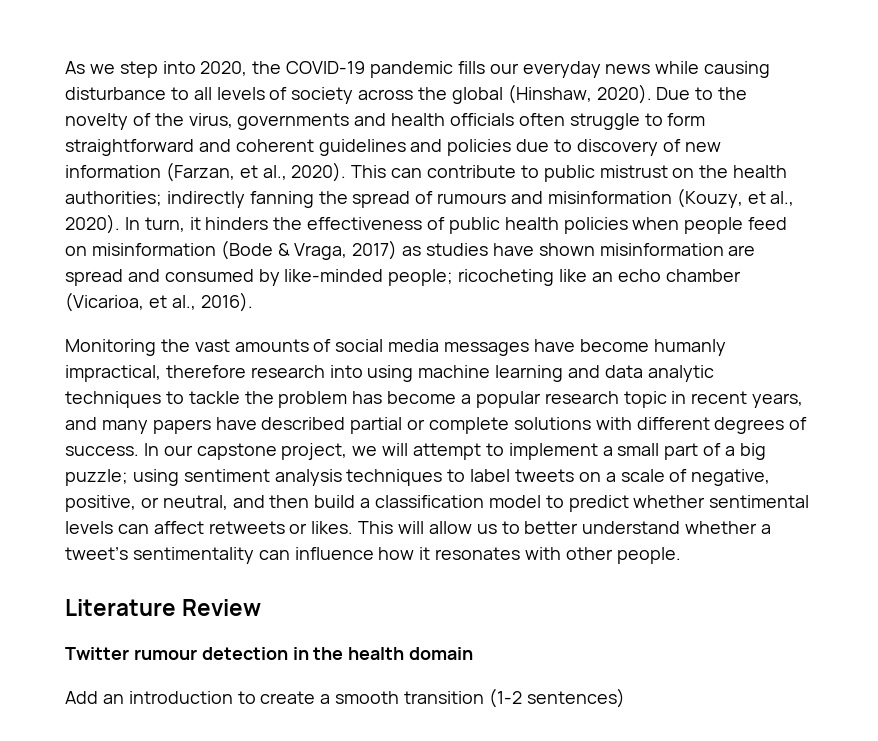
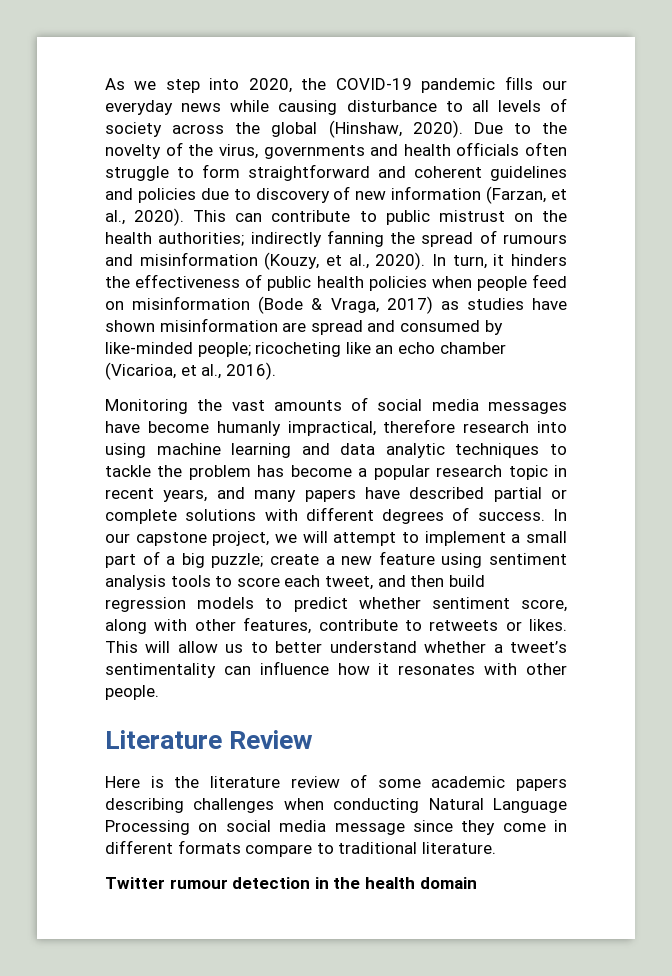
[132,469,771,486] [65,495,810,512] [65,521,204,534] using sentiment analysis techniques to label tweets on a scale of negative, positive, or neutral, and then build a classification model to predict whether sentimental levels can affect -> [270,551,567,568] [105,575,485,590] [105,597,567,612] [105,617,422,634] create a new feature using sentiment analysis tools to score each tweet, and then build regression models to predict whether sentiment score, along with other features, contribute to
(262, 607) none -> [105,774,567,791] [105,798,567,813] [105,820,567,835] [105,840,496,857] // Here is the literature review of some academic papers describing challenges when conducting Natural Language Processing on social media message since they come in different formats compare to traditional literature.
[65,688,625,708] // Add an introduction to create a smooth transition (1-2 sentences) -> (477, 883) none

